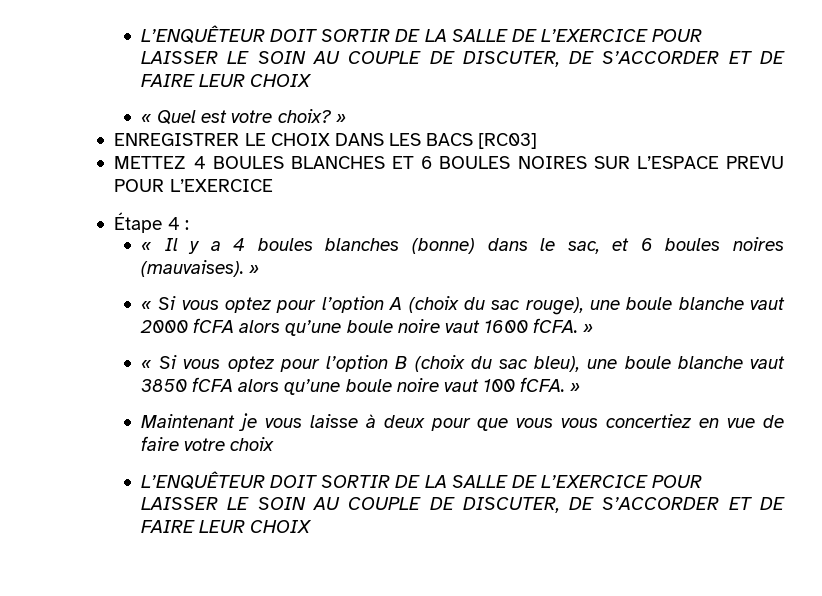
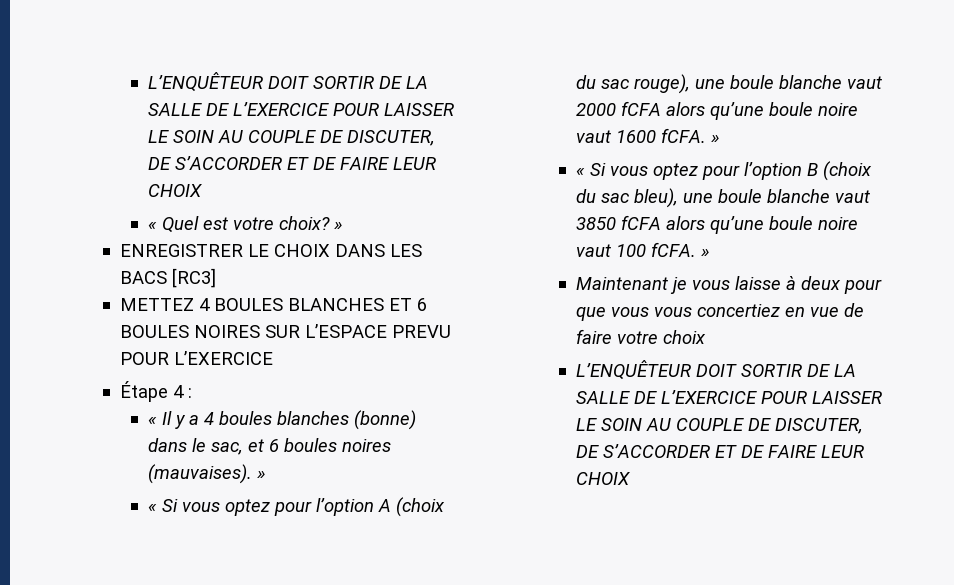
[478,133,538,149] [RC03] -> [171,268,216,288] [RC3]

